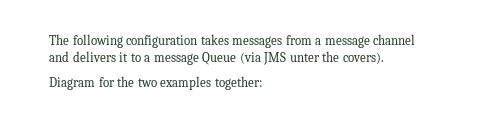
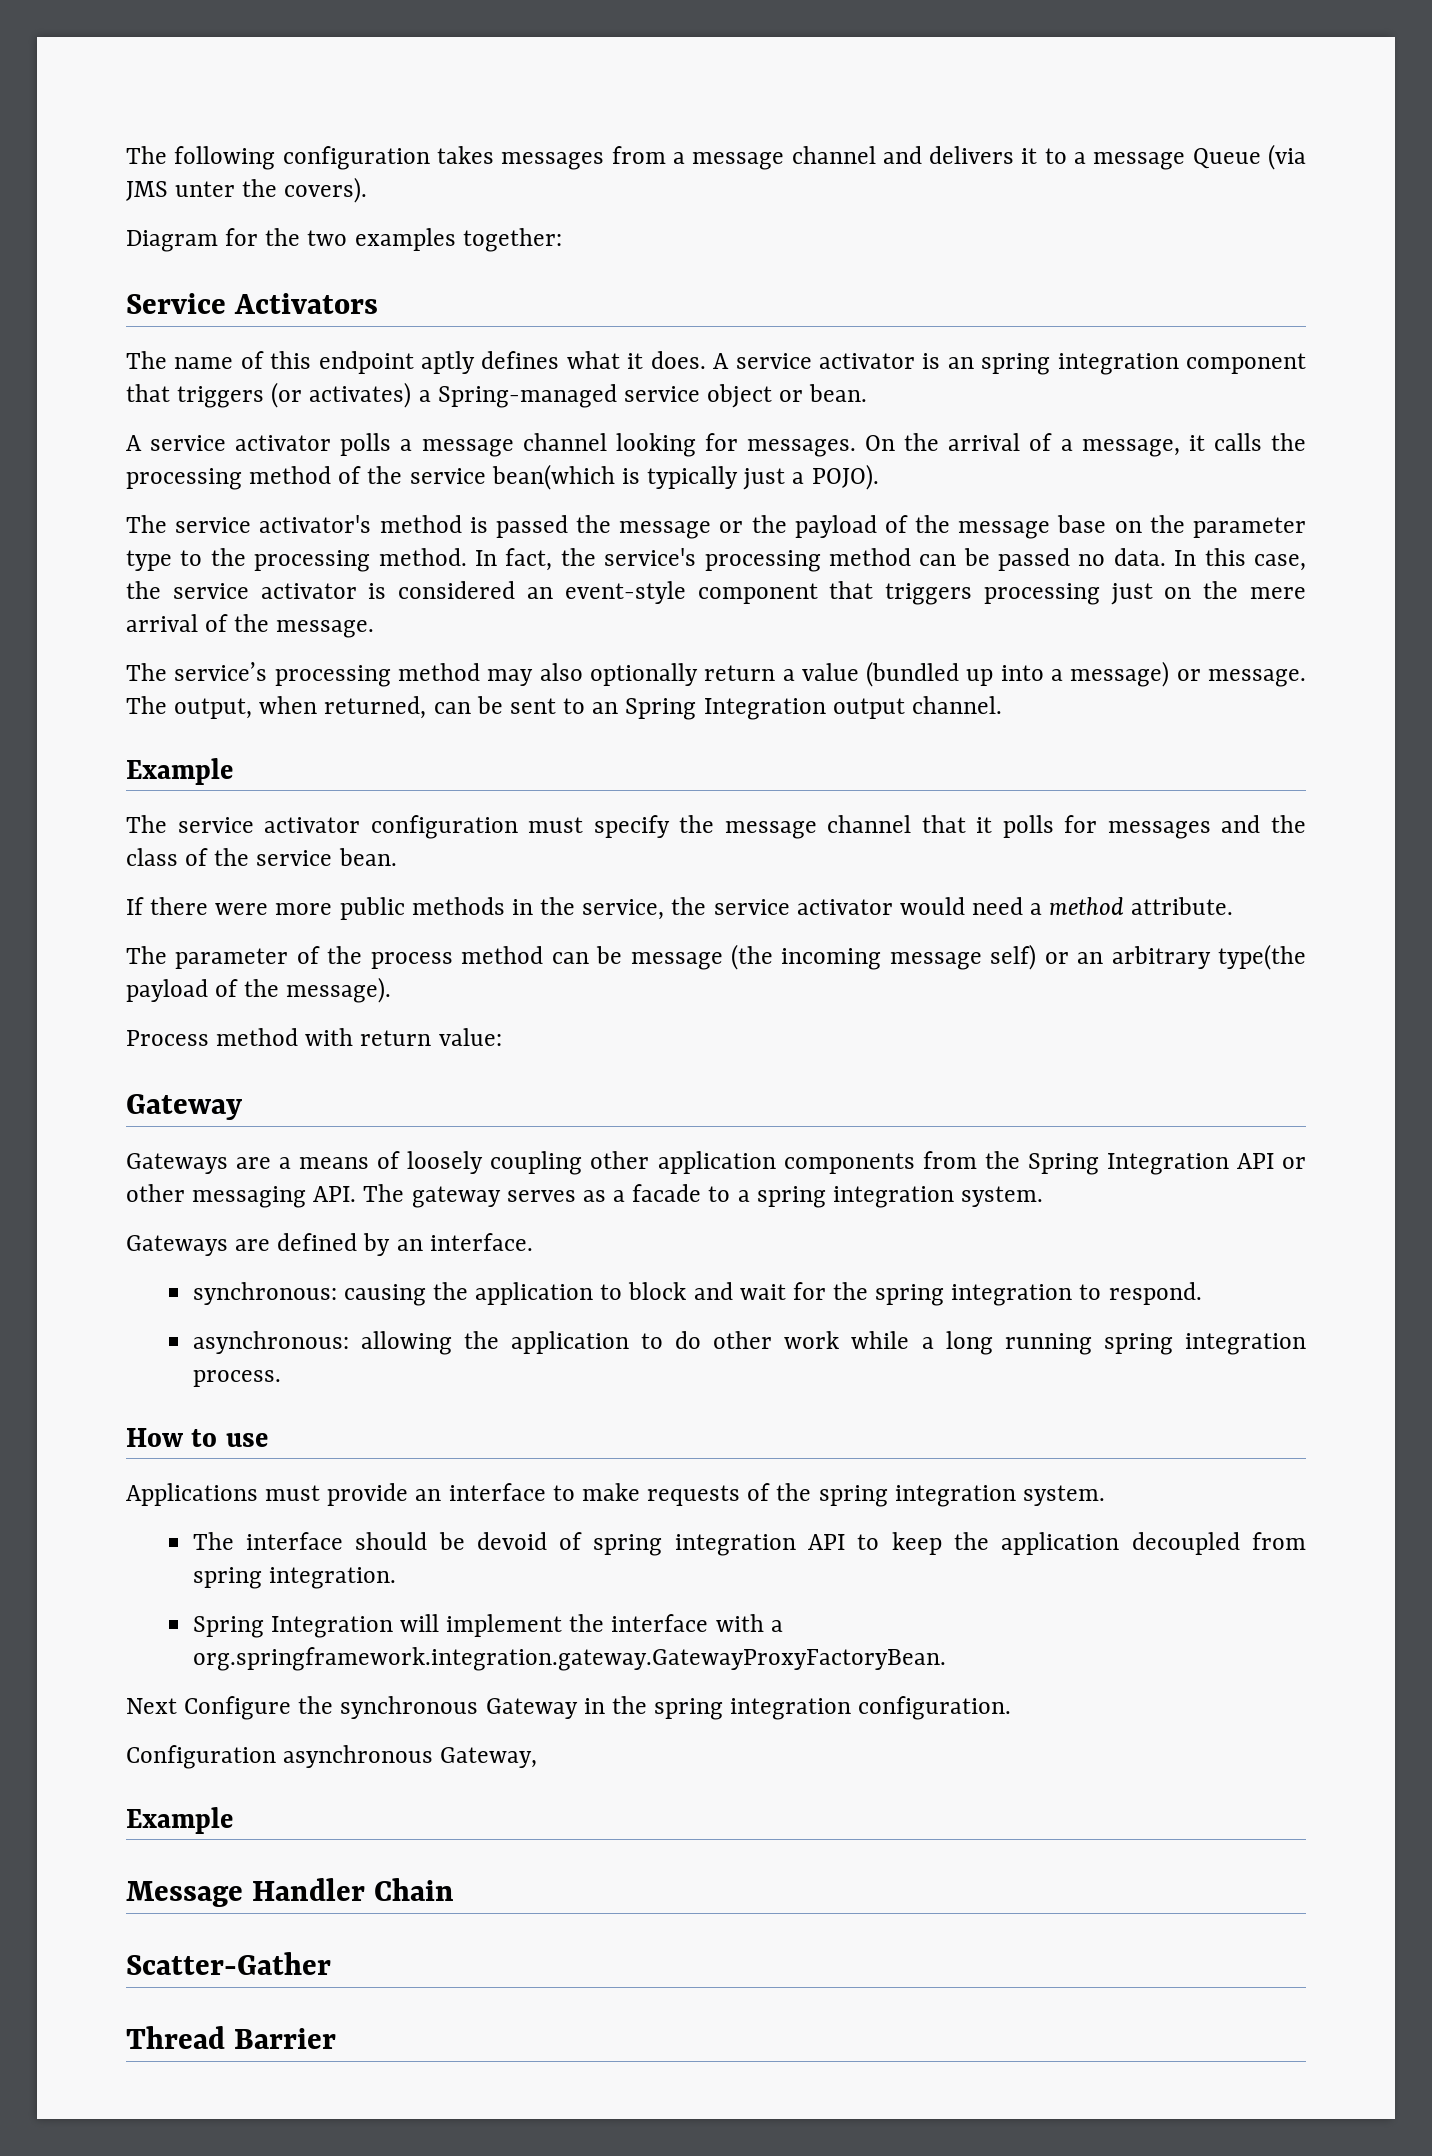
(262, 83) none -> [126,293,379,314] [126,351,1306,375] [126,382,868,408] [126,433,1306,457] [126,464,879,490] [126,515,1306,539] [126,548,1307,572] [126,581,1306,605] [126,614,375,638] [126,661,1306,687] [126,696,1002,720] [126,758,233,785] [126,815,1306,839] [126,848,397,866] [126,897,1234,920] [126,944,1306,970] [126,977,392,1003] [126,1028,502,1046] [126,1094,242,1120] [126,1151,1307,1175] [126,1184,1044,1208] [126,1233,533,1256] [192,1282,1202,1306] [192,1331,1306,1355] [192,1370,281,1387] [126,1428,268,1447] [126,1483,1105,1507] [192,1532,1306,1556] [192,1567,396,1589] [192,1614,783,1638] [192,1647,946,1671] [126,1696,1012,1720] [126,1745,538,1769] [126,1807,233,1834] [126,1878,455,1907] [126,1952,331,1975] [126,2026,337,2049] // Service Activators // The name of this endpoint aptly defines what it does. A service activator is an spring integration component that triggers (or activates) a Spring-managed service object or bean. // A service activator polls a message channel looking for messages. On the arrival of a message, it calls the processing method of the service bean(which is typically just a POJO). // The service activator's method is passed the message or the payload of the message base on the parameter type to the processing method. In fact, the service's processing method can be passed no data. In this case, the service activator is considered an event-style component that triggers processing just on the mere arrival of the message. // The service’s processing method may also optionally return a value (bundled up into a message) or message. The output, when returned, can be sent to an Spring Integration output channel. // Example // The service activator configuration must specify the message channel that it polls for messages and the class of the service bean. // If there were more public methods in the service, the service activator would need a method attribute. // The parameter of the process method can be message (the incoming message self) or an arbitrary type(the payload of the message). // Process method with return value: // Gateway // Gateways are a means of loosely coupling other application components from the Spring Integration API or other messaging API. The gateway serves as a facade to a spring integration system. // Gateways are defined by an interface. // synchronous: causing the application to block and wait for the spring integration to respond. // asynchronous: allowing the application to do other work while a long running spring integration process. // How to use // Applications must provide an interface to make requests of the spring integration system. // The interface should be devoid of spring integration API to keep the application decoupled from spring integration. // Spring Integration will implement the interface with a org.springframework.integration.gateway.GatewayProxyFactoryBean. // Next Configure the synchronous Gateway in the spring integration configuration. // Configuration asynchronous Gateway, // Example // Message Handler Chain // Scatter-Gather // Thread Barrier

